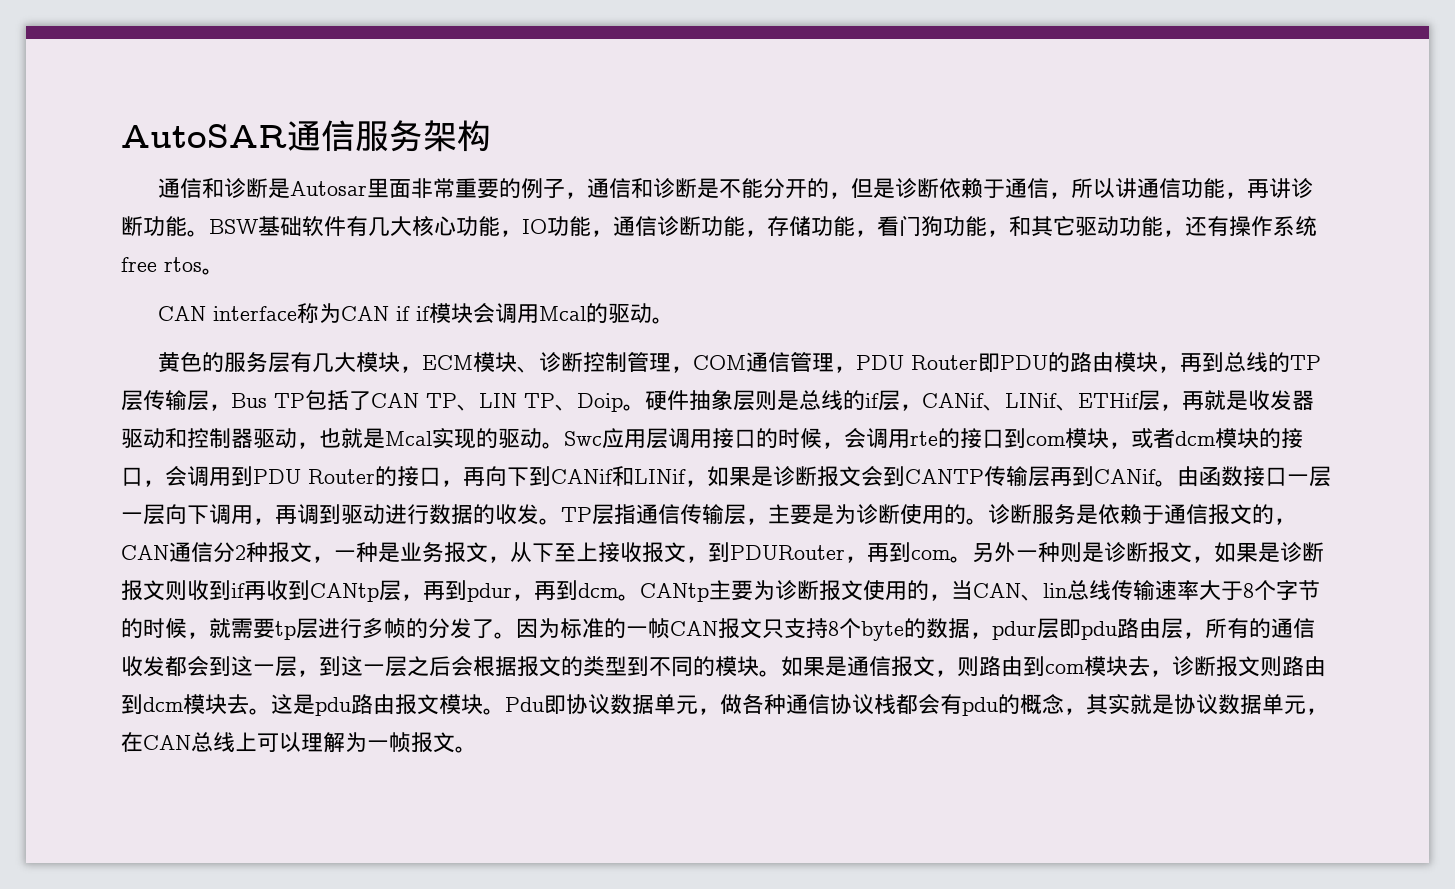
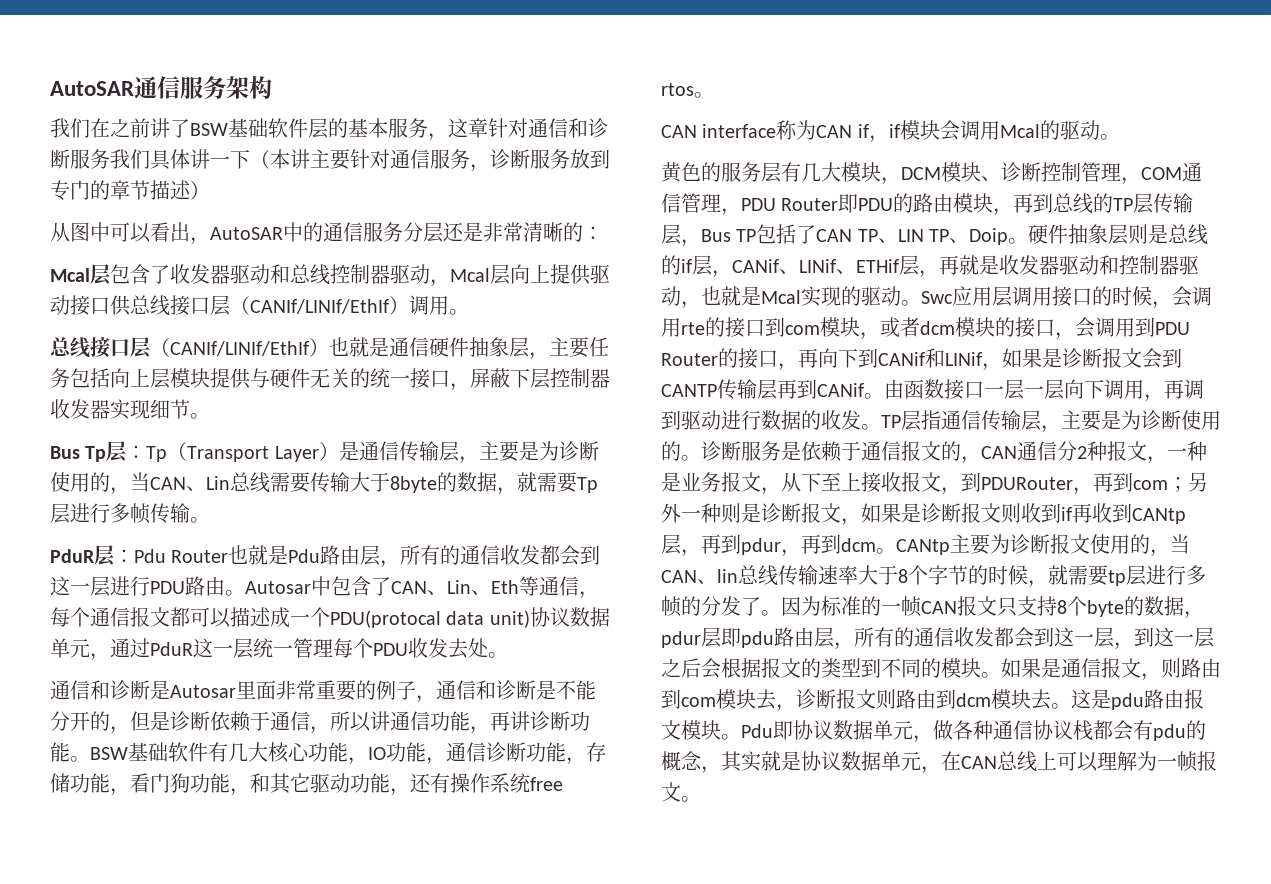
(491, 136) none -> [50,118,608,141] [50,149,610,172] [50,180,210,201] [50,222,603,245] [50,264,610,287] [50,295,469,316] [50,337,609,360] [50,368,610,391] [50,399,210,420] [50,441,599,464] [50,472,598,495] [50,503,210,524] [50,545,601,568] [50,576,599,599] [50,607,610,628] [50,638,508,661] // 我们在之前讲了BSW基础软件层的基本服务，这章针对通信和诊断服务我们具体讲一下（本讲主要针对通信服务，诊断服务放到专门的章节描述） // 从图中可以看出，AutoSAR中的通信服务分层还是非常清晰的： // Mcal层包含了收发器驱动和总线控制器驱动，Mcal层向上提供驱动接口供总线接口层（CANIf/LINIf/EthIf）调用。 // 总线接口层（CANIf/LINIf/EthIf）也就是通信硬件抽象层，主要任务包括向上层模块提供与硬件无关的统一接口，屏蔽下层控制器收发器实现细节。 // Bus Tp层：Tp（Transport Layer）是通信传输层，主要是为诊断使用的，当CAN、Lin总线需要传输大于8byte的数据，就需要Tp层进行多帧传输。 // PduR层：Pdu Router也就是Pdu路由层，所有的通信收发都会到这一层进行PDU路由。Autosar中包含了CAN、Lin、Eth等通信，每个通信报文都可以描述成一个PDU(protocal data unit)协议数据单元，通过PduR这一层统一管理每个PDU收发去处。
(410, 313) none -> [868,135,889,143] ，
[421,355,473,370] ECM -> [901,167,941,180] DCM
[950,556,972,563] 。 -> [1168,477,1188,492] ；

